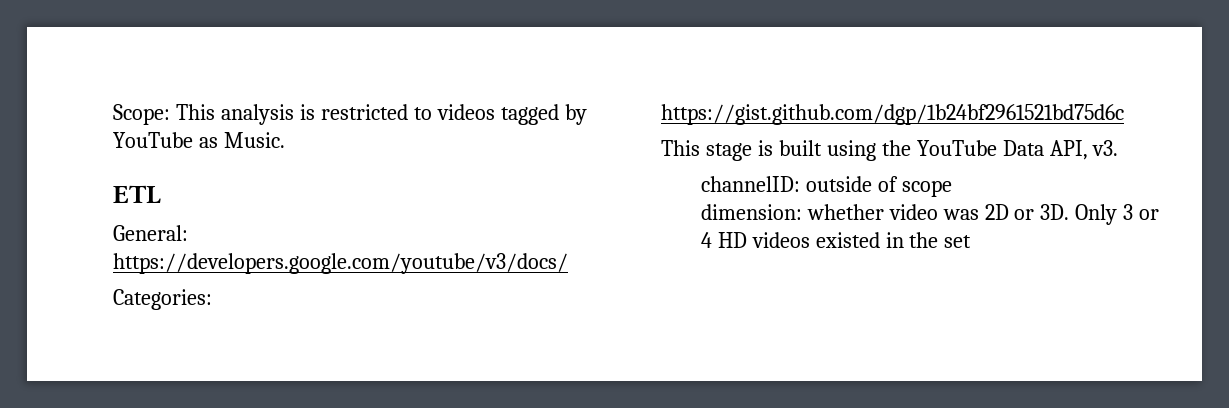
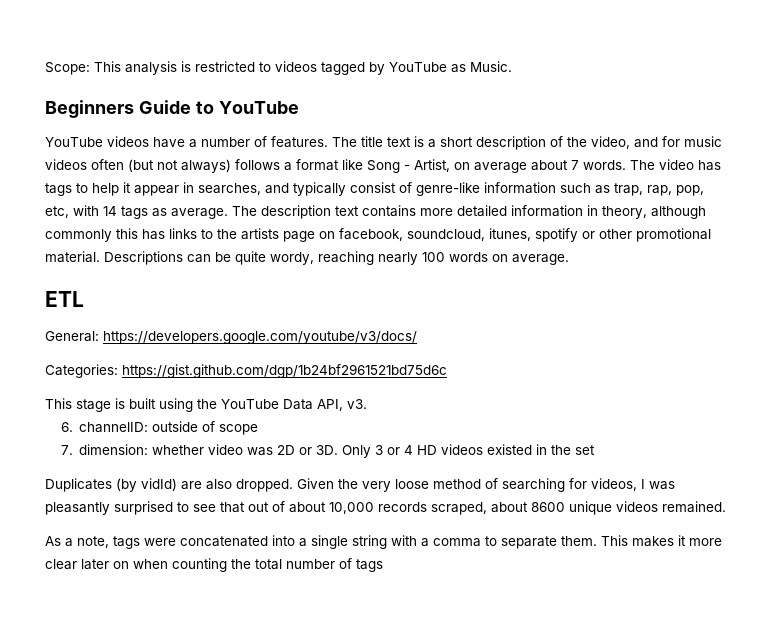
(285, 140) none -> [45,100,299,118] [45,136,722,150] [45,159,721,173] [45,182,704,196] [45,205,706,219] [45,228,711,242] [45,251,569,265] // Beginners Guide to YouTube // YouTube videos have a number of features. The title text is a short description of the video, and for music videos often (but not always) follows a format like Song - Artist, on average about 7 words. The video has tags to help it appear in searches, and typically consist of genre-like information such as trap, rap, pop, etc, with 14 tags as average. The description text contains more detailed information in theory, although commonly this has links to the artists page on facebook, soundcloud, itunes, spotify or other promotional material. Descriptions can be quite wordy, reaching nearly 100 words on average.
(1119, 148) none -> [60,422,73,432] 6.
(952, 188) none -> [60,445,73,455] 7.
(972, 241) none -> [45,478,675,492] [45,501,726,515] [45,535,722,549] [45,558,383,572] // Duplicates (by vidId) are also dropped. Given the very loose method of searching for videos, I was pleasantly surprised to see that out of about 10,000 records scraped, about 8600 unique videos remained. // As a note, tags were concatenated into a single string with a comma to separate them. This makes it more clear later on when counting the total number of tags

